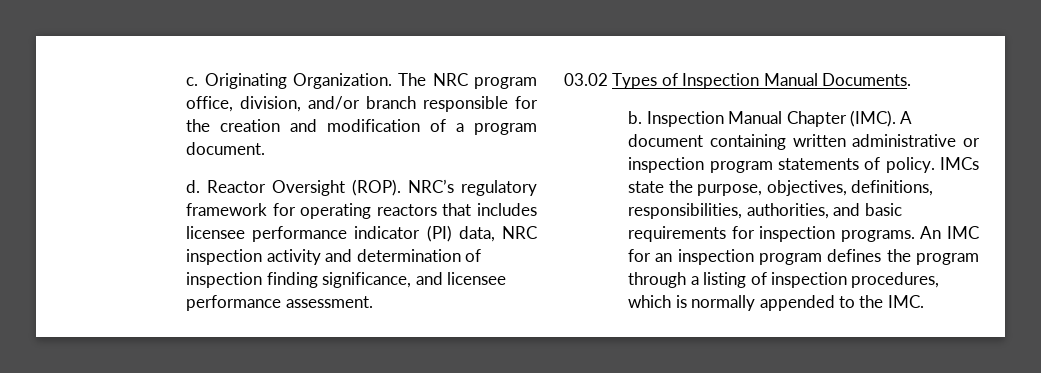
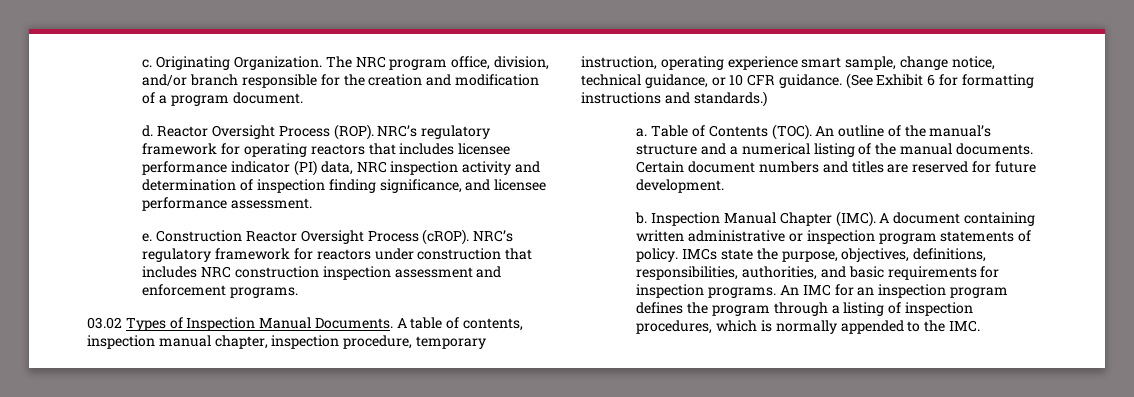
(346, 188) none -> [278,126,330,137] Process
(373, 302) none -> [142,229,514,245] [142,248,533,262] [142,266,502,280] [142,284,299,298] // e. Construction Reactor Oversight Process (cROP). NRC’s regulatory framework for reactors under construction that includes NRC construction inspection assessment and enforcement programs.
(912, 79) none -> [396,317,524,331] [87,335,486,349] [581,56,995,70] [581,73,1034,89] [581,91,767,107] [636,124,992,140] [636,143,1033,157] [636,161,1036,173] [636,179,725,193] A table of contents, inspection manual chapter, inspection procedure, temporary instruction, operating experience smart sample, change notice, technical guidance, or 10 CFR guidance. (See Exhibit 6 for formatting instructions and standards.) // a. Table of Contents (TOC). An outline of the manual’s structure and a numerical listing of the manual documents. Certain document numbers and titles are reserved for future development.

